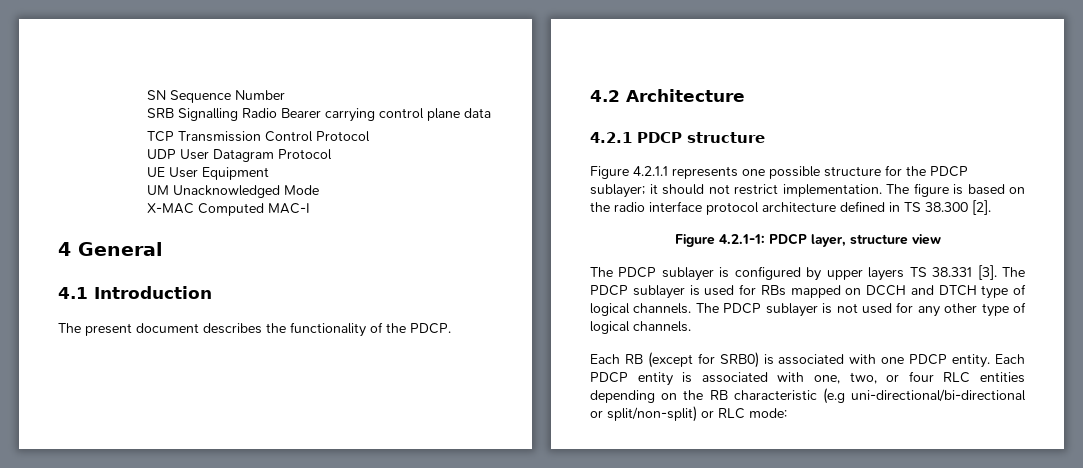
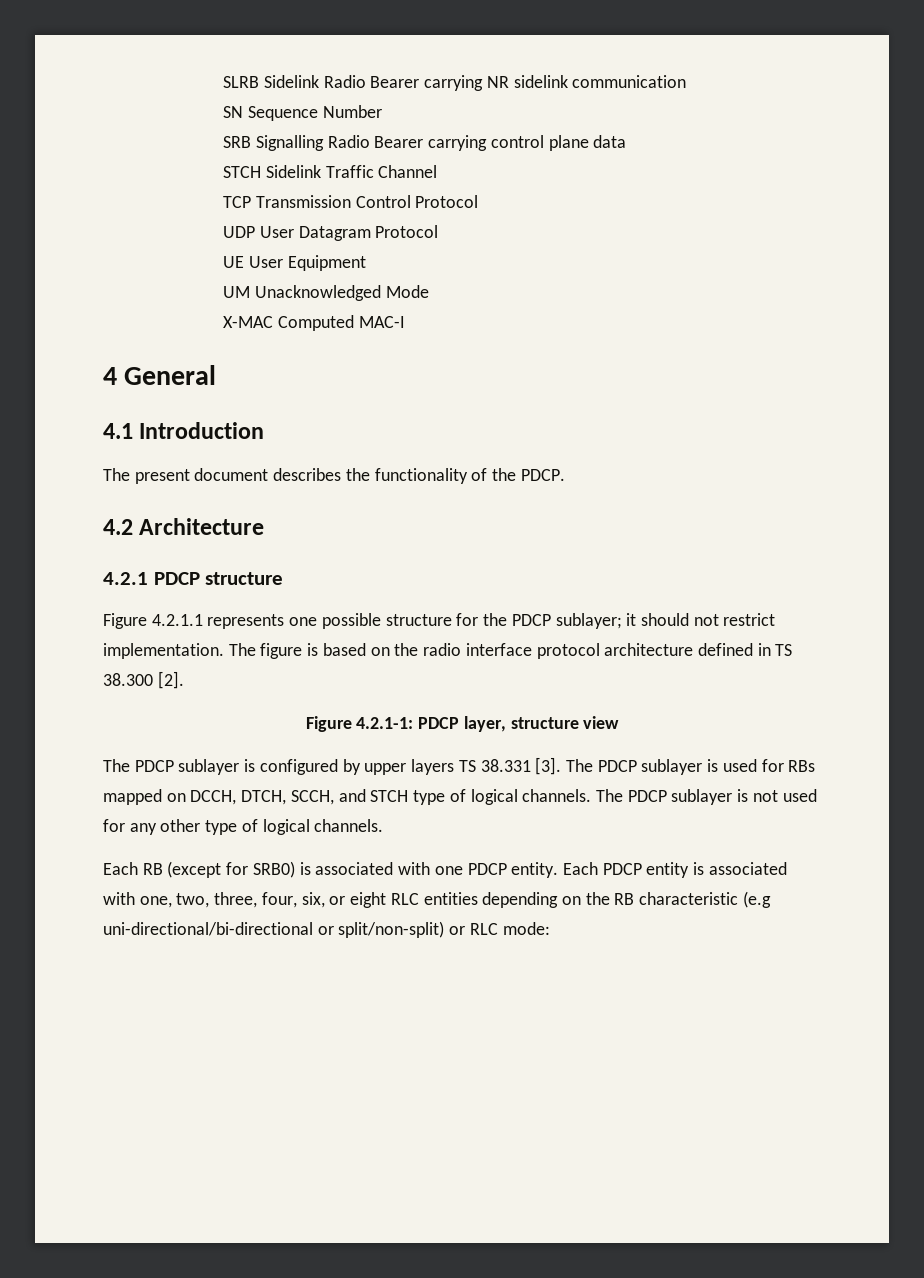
(146, 95) none -> [223,75,687,91] SLRB Sidelink Radio Bearer carrying NR sidelink communication //
(491, 113) none -> [223,165,438,178] // STCH Sidelink Traffic Channel
[866,285,977,296] DCCH and DTCH -> [190,789,409,805] DCCH, DTCH, SCCH, and STCH
[886,371,934,382] or four -> [214,892,387,908] three, four, six, or eight

